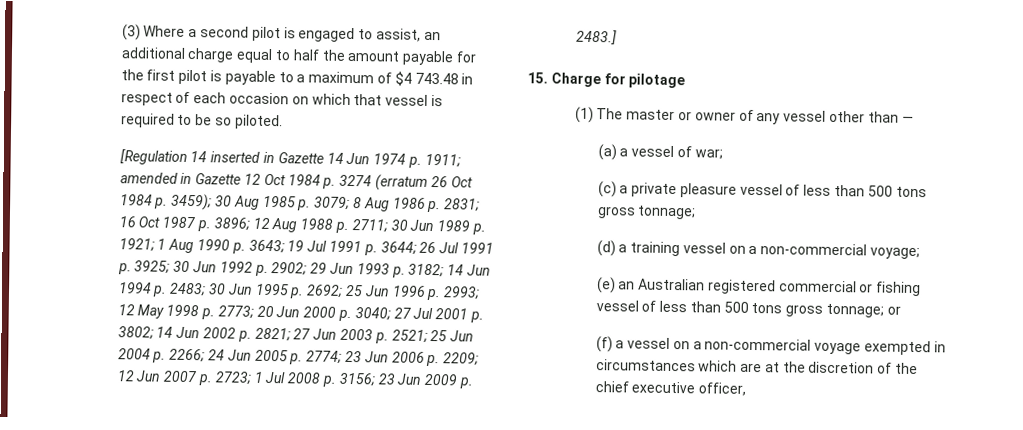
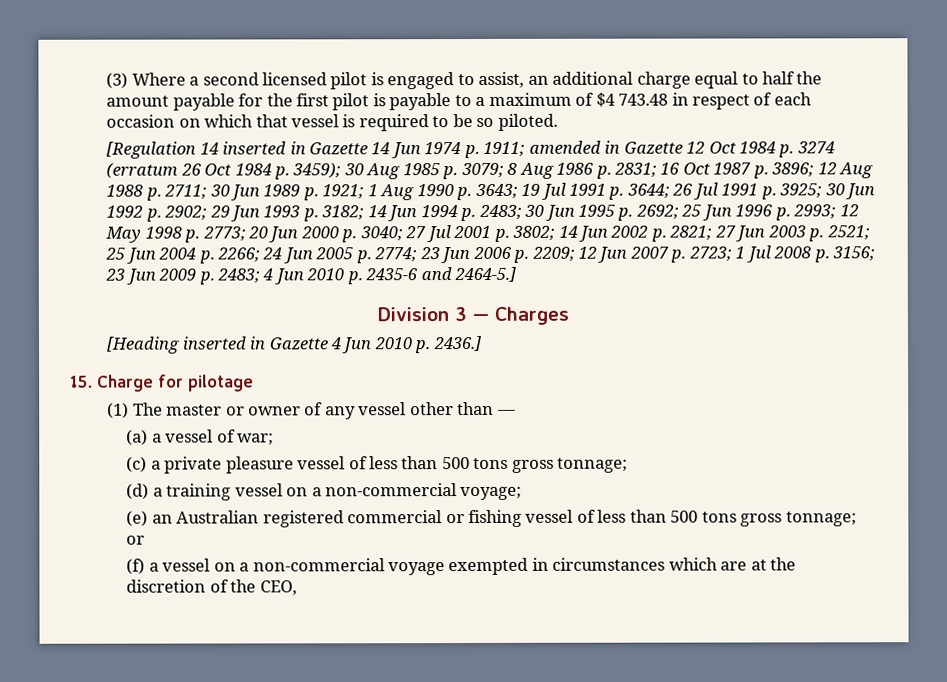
(250, 32) none -> [262,72,328,86] licensed
[575,29,617,46] 2483.] -> [217,266,517,285] [377,306,569,325] [106,335,482,354] 2483; 4 Jun 2010 p. 2435-6 and 2464-5.] // Division 3 — Charges // [Heading inserted in Gazette 4 Jun 2010 p. 2436.]
[594,381,747,396] chief executive officer, -> [259,580,297,596] CEO,

